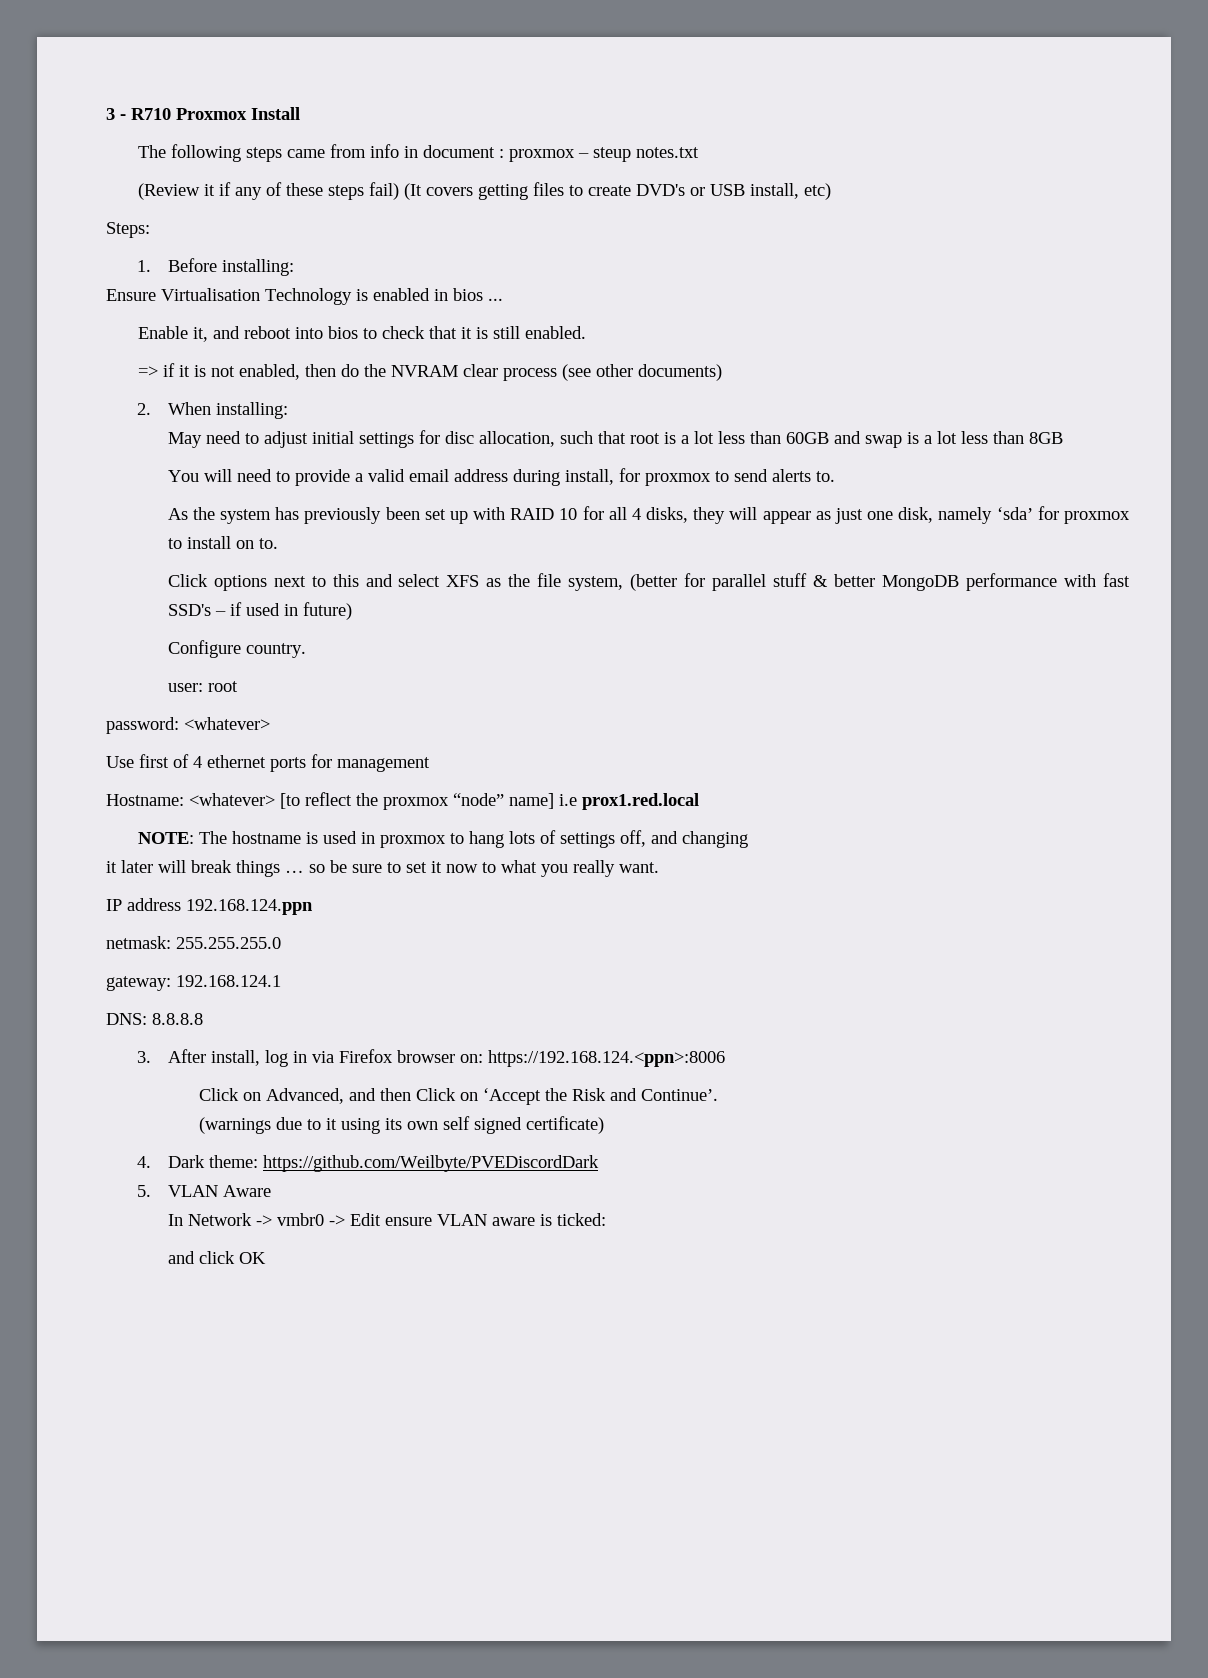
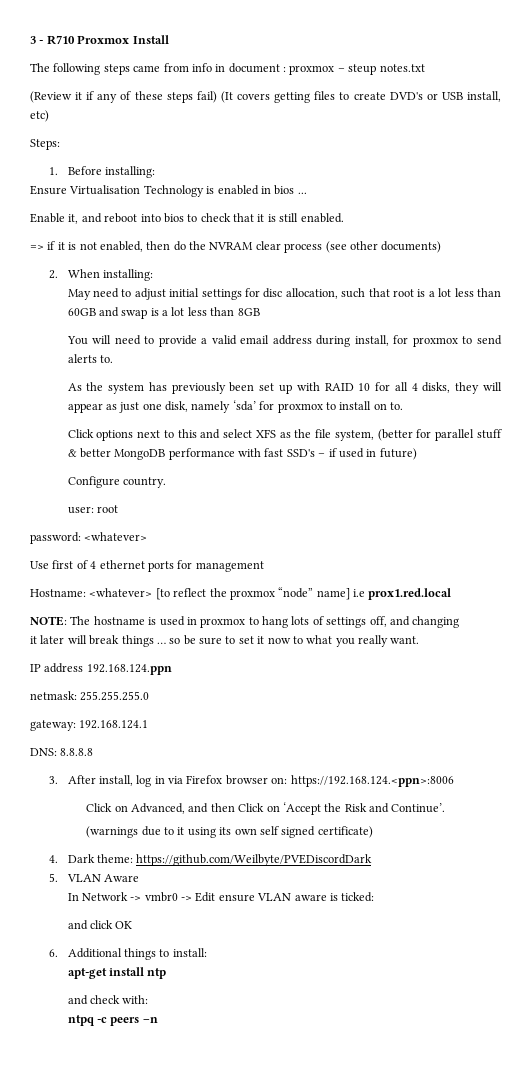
(266, 1258) none -> [48,948,207,960] [67,967,167,979] [67,995,149,1005] [67,1015,158,1026] // 6. Additional things to install: // apt-get install ntp // and check with: // ntpq -c peers –n

